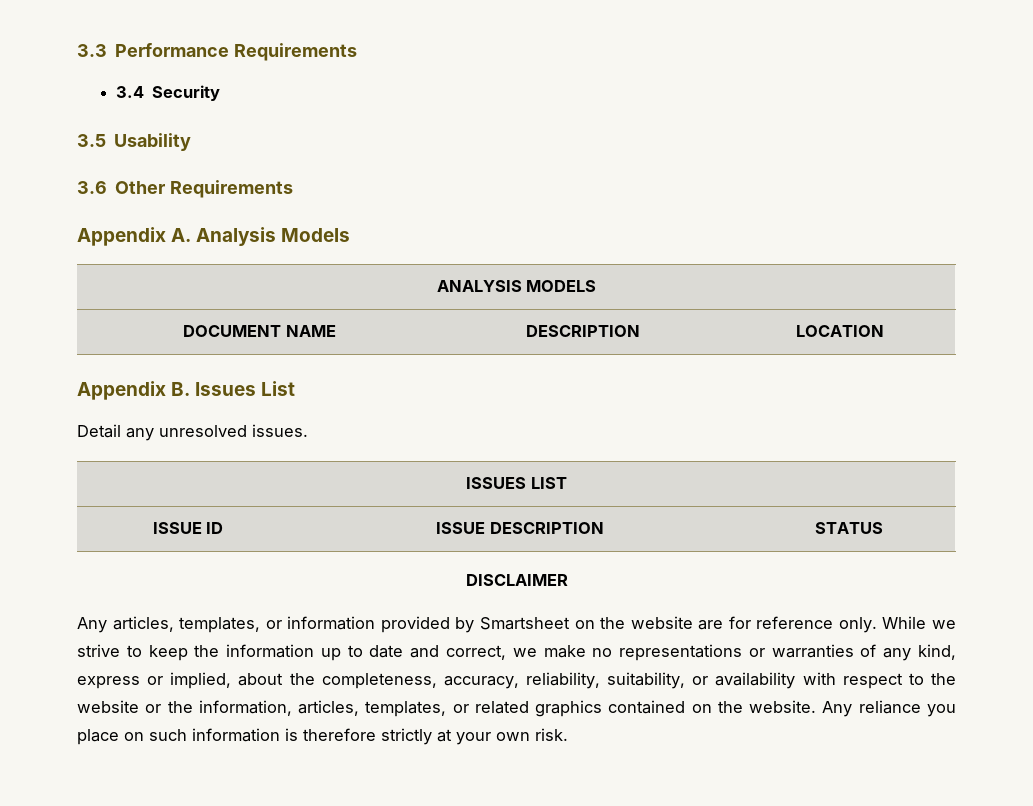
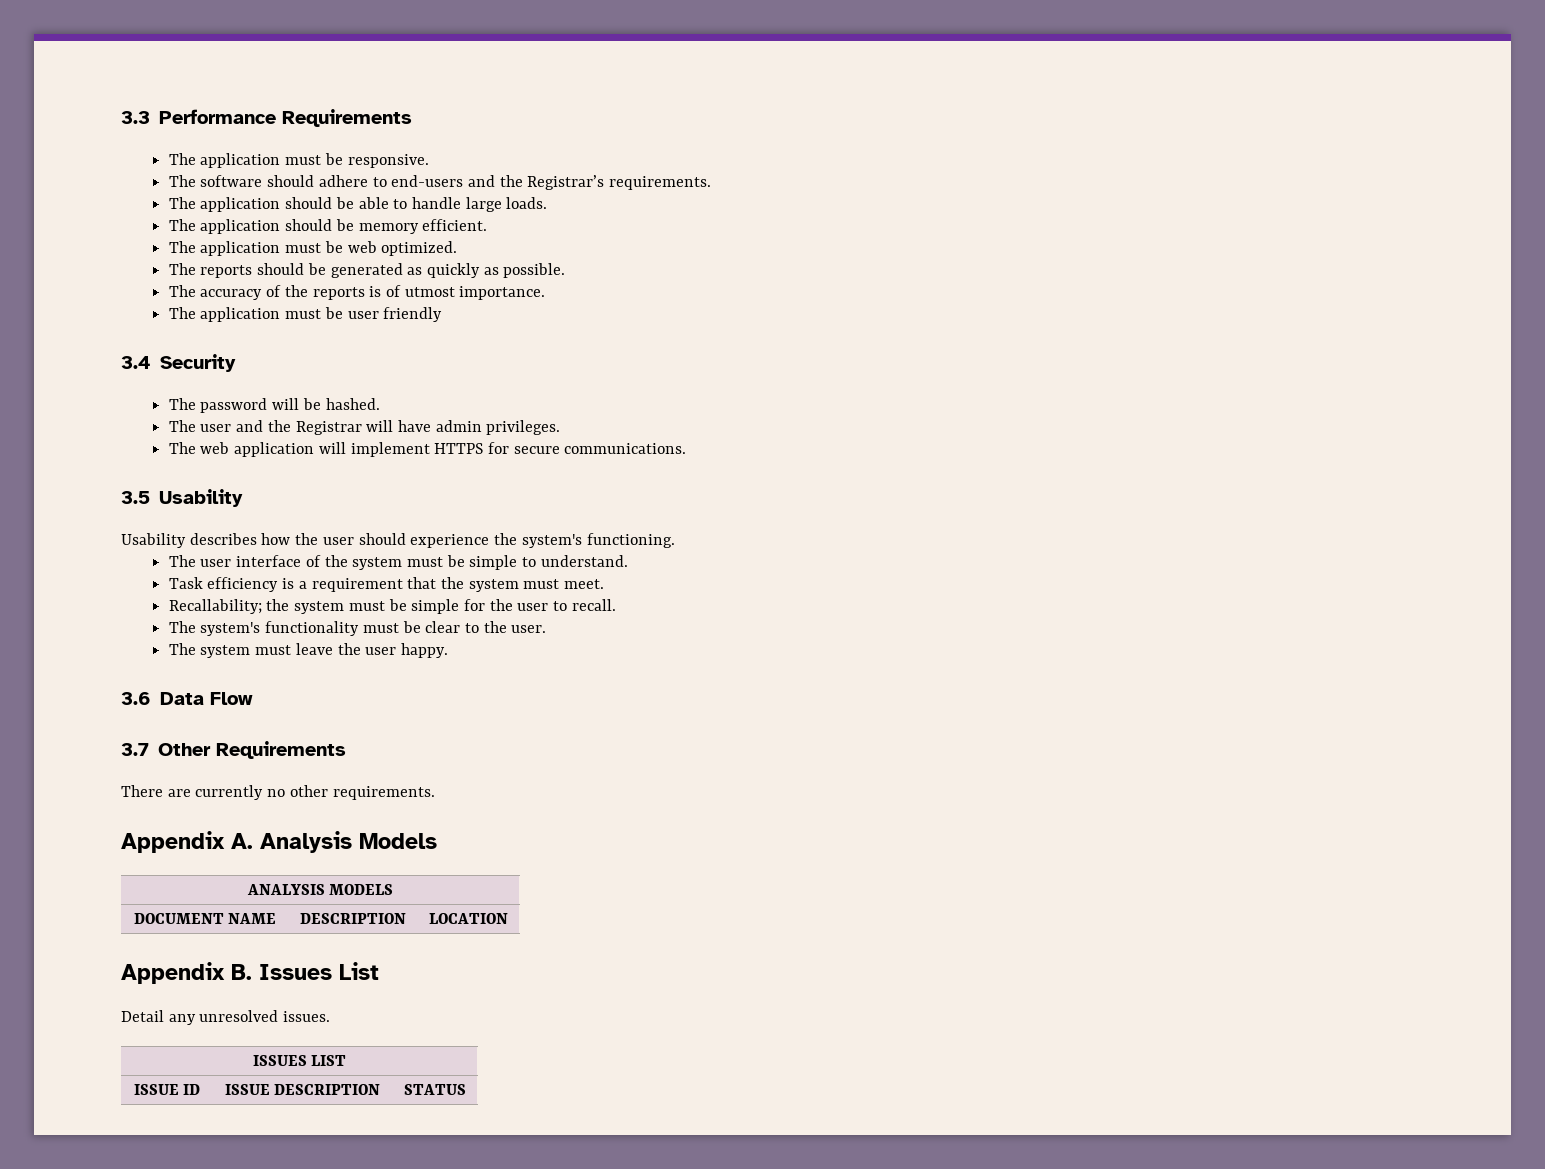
[115,85,221,101] [77,133,192,151] [77,180,294,198] 3.4 Security // 3.5 Usability // 3.6 Other Requirements -> [168,153,429,168] [168,175,712,190] [168,197,548,212] [168,219,488,234] [168,241,458,256] [168,263,566,278] [168,285,546,300] [168,307,443,322] [121,354,236,372] [168,398,380,413] [168,420,561,435] [168,442,687,457] [121,489,243,507] [121,533,675,548] [168,555,628,570] [168,577,605,592] [168,599,616,614] [168,621,547,636] [168,643,448,658] [121,692,253,705] [121,741,346,759] [121,785,435,800] The application must be responsive. // The software should adhere to end-users and the Registrar’s requirements. // The application should be able to handle large loads. // The application should be memory efficient. // The application must be web optimized. // The reports should be generated as quickly as possible. // The accuracy of the reports is of utmost importance. // The application must be user friendly // 3.4 Security // The password will be hashed. // The user and the Registrar will have admin privileges. // The web application will implement HTTPS for secure communications. // 3.5 Usability // Usability describes how the user should experience the system's functioning. // The user interface of the system must be simple to understand. // Task efficiency is a requirement that the system must meet. // Recallability; the system must be simple for the user to recall. // The system's functionality must be clear to the user. // The system must leave the user happy. // 3.6 Data Flow // 3.7 Other Requirements // There are currently no other requirements.
[465,574,568,586] [77,616,956,633] [77,644,957,661] [77,672,956,689] [77,700,956,717] [77,728,568,745] // DISCLAIMER // Any articles, templates, or information provided by Smartsheet on the website are for reference only. While we strive to keep the information up to date and correct, we make no representations or warranties of any kind, express or implied, about the completeness, accuracy, reliability, suitability, or availability with respect to the website or the information, articles, templates, or related graphics contained on the website. Any reliance you place on such information is therefore strictly at your own risk. -> (466, 1089) none

